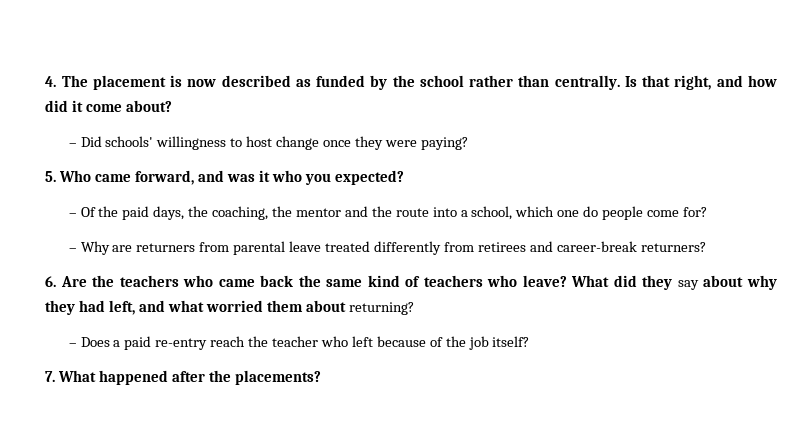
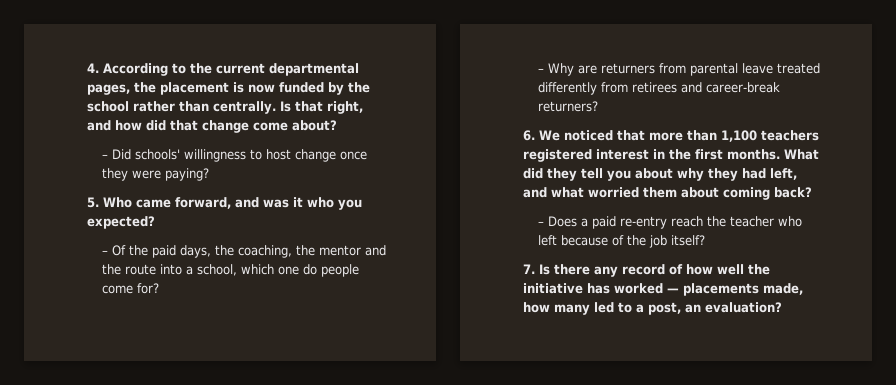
[61,75,88,87] The -> [103,63,360,76] [87,82,157,95] According to the current departmental pages, the
[221,75,311,87] described as -> (276, 88) none
[72,100,84,112] it -> [170,120,250,133] that change
[60,275,567,287] Are the teachers who came back the same kind of teachers who leave? -> [539,130,820,142] [523,149,781,162] We noticed that more than 1,100 teachers registered interest in the first months.
[677,280,699,290] say -> [581,168,632,181] tell you
[348,302,414,315] returning? -> [723,187,813,200] coming back?
[58,370,321,385] What happened after the placements? -> [539,264,771,277] [523,283,804,296] [523,302,783,315] Is there any record of how well the initiative has worked — placements made, how many led to a post, an evaluation?

